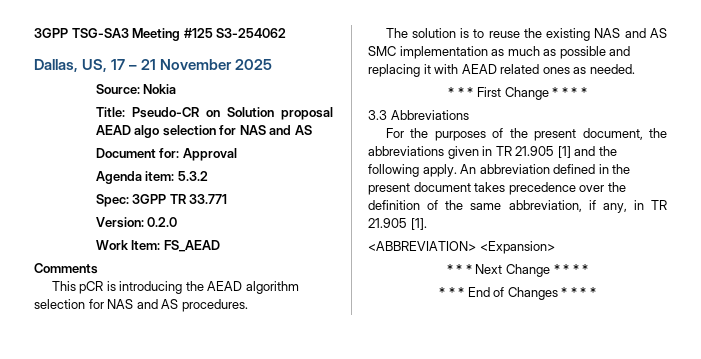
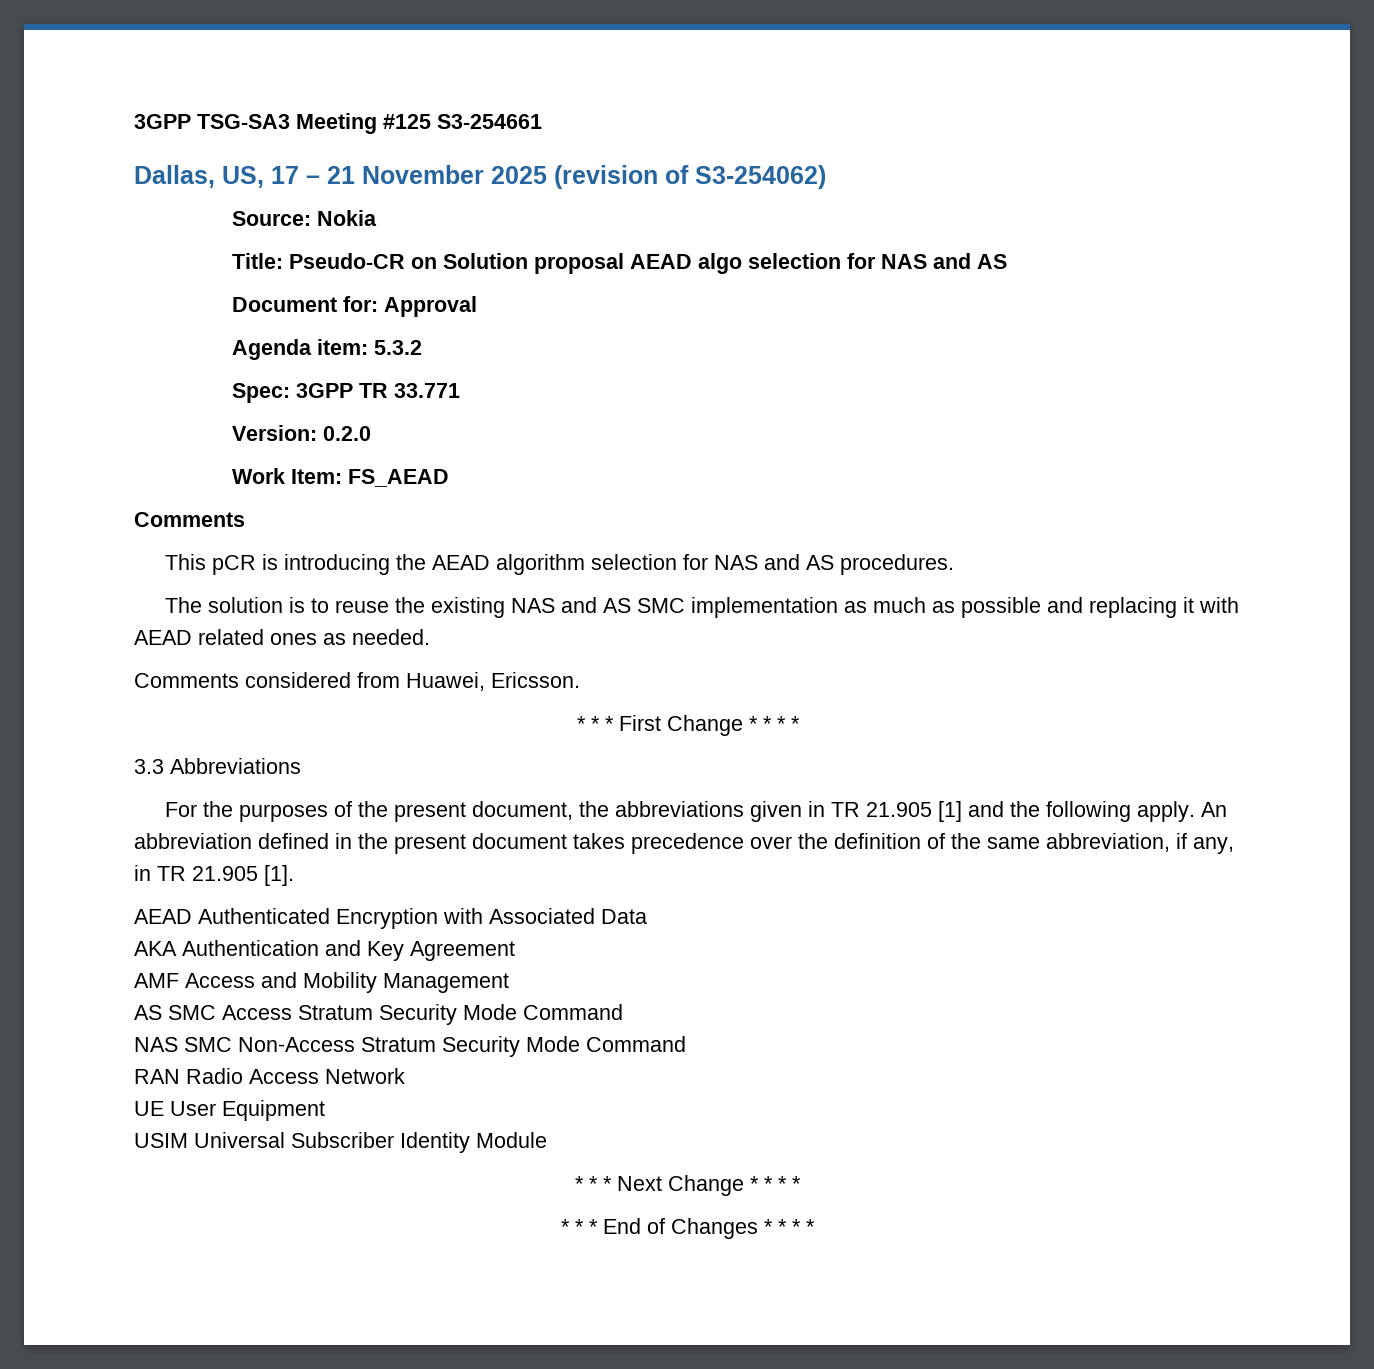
[216,28,287,38] S3-254062 -> [437,114,542,129] S3-254661
(273, 64) none -> [554,165,826,189] (revision of S3-254062)
(635, 69) none -> [134,672,580,691] // Comments considered from Huawei, Ericsson.
[368,241,555,254] <ABBREVIATION> <Expansion> -> [134,908,647,929] [134,940,515,961] [134,972,509,993] [134,1004,623,1025] [134,1036,686,1057] [134,1068,405,1084] [134,1100,325,1121] [134,1132,547,1153] AEAD Authenticated Encryption with Associated Data // AKA Authentication and Key Agreement // AMF Access and Mobility Management // AS SMC Access Stratum Security Mode Command // NAS SMC Non-Access Stratum Security Mode Command // RAN Radio Access Network // UE User Equipment // USIM Universal Subscriber Identity Module

